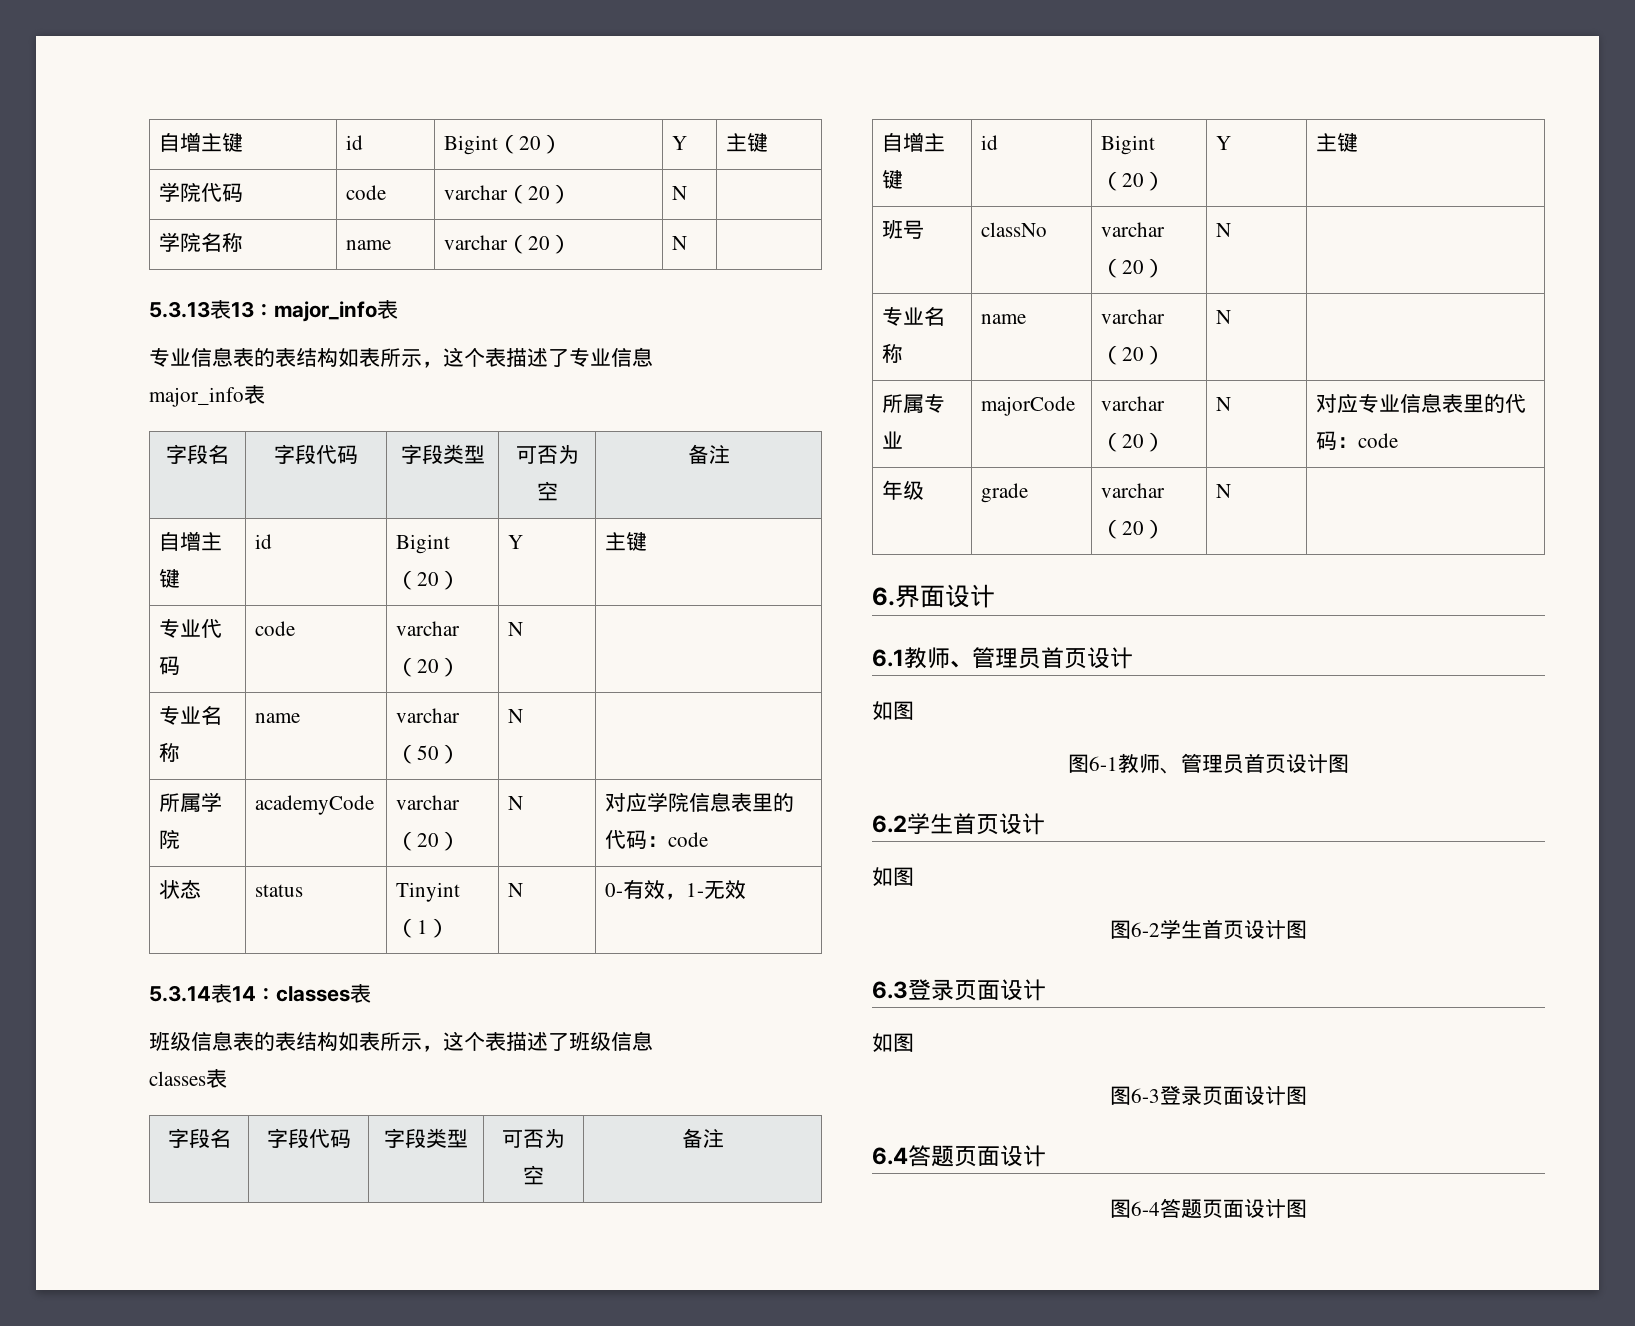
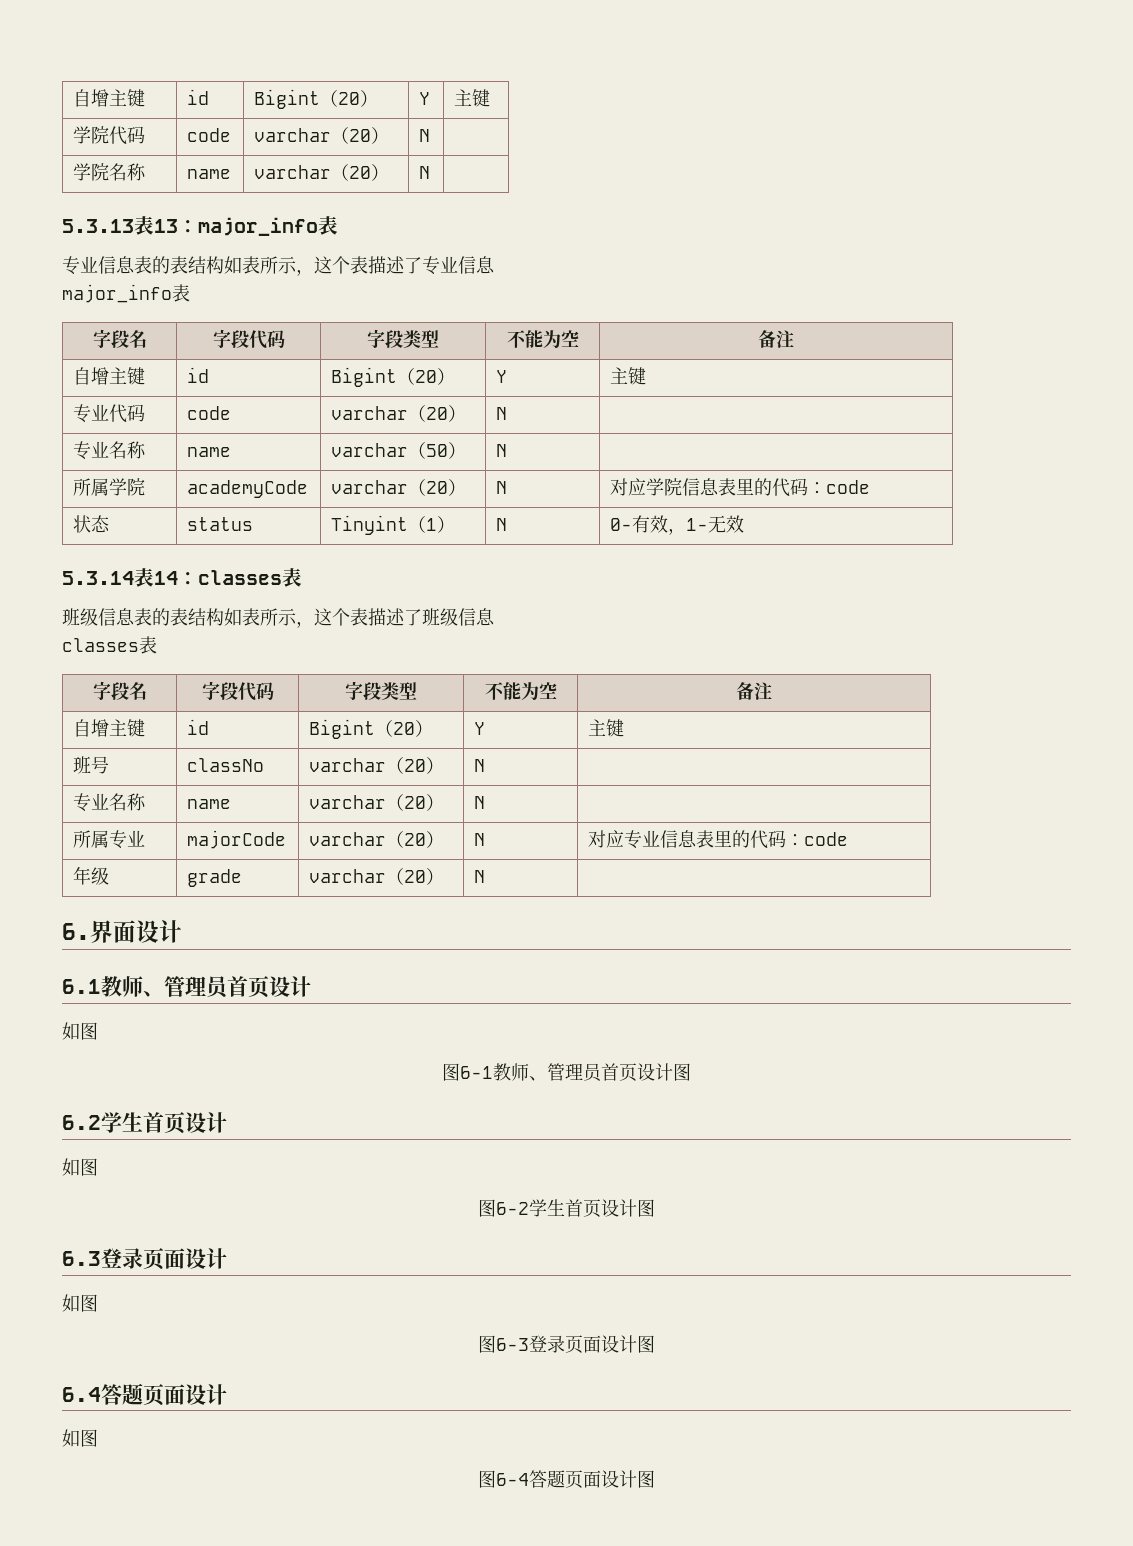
[515,445,558,464] 可否 -> [506,330,543,348] 不能
[502,1129,544,1148] 可否 -> [484,682,521,700] 不能
(1046, 1156) none -> [62,1429,98,1447] // 如图

